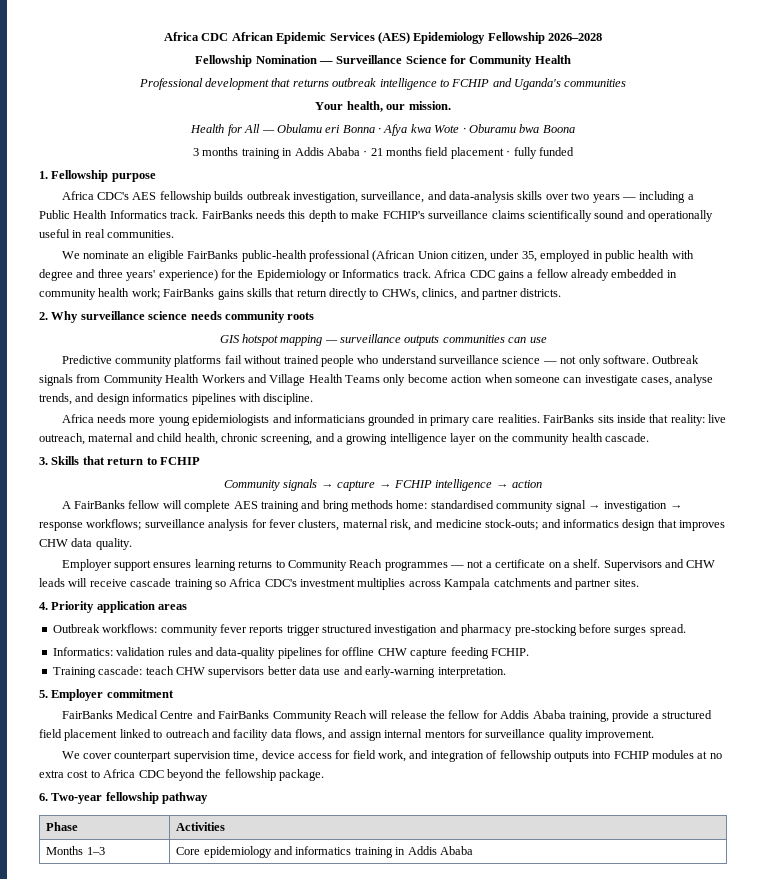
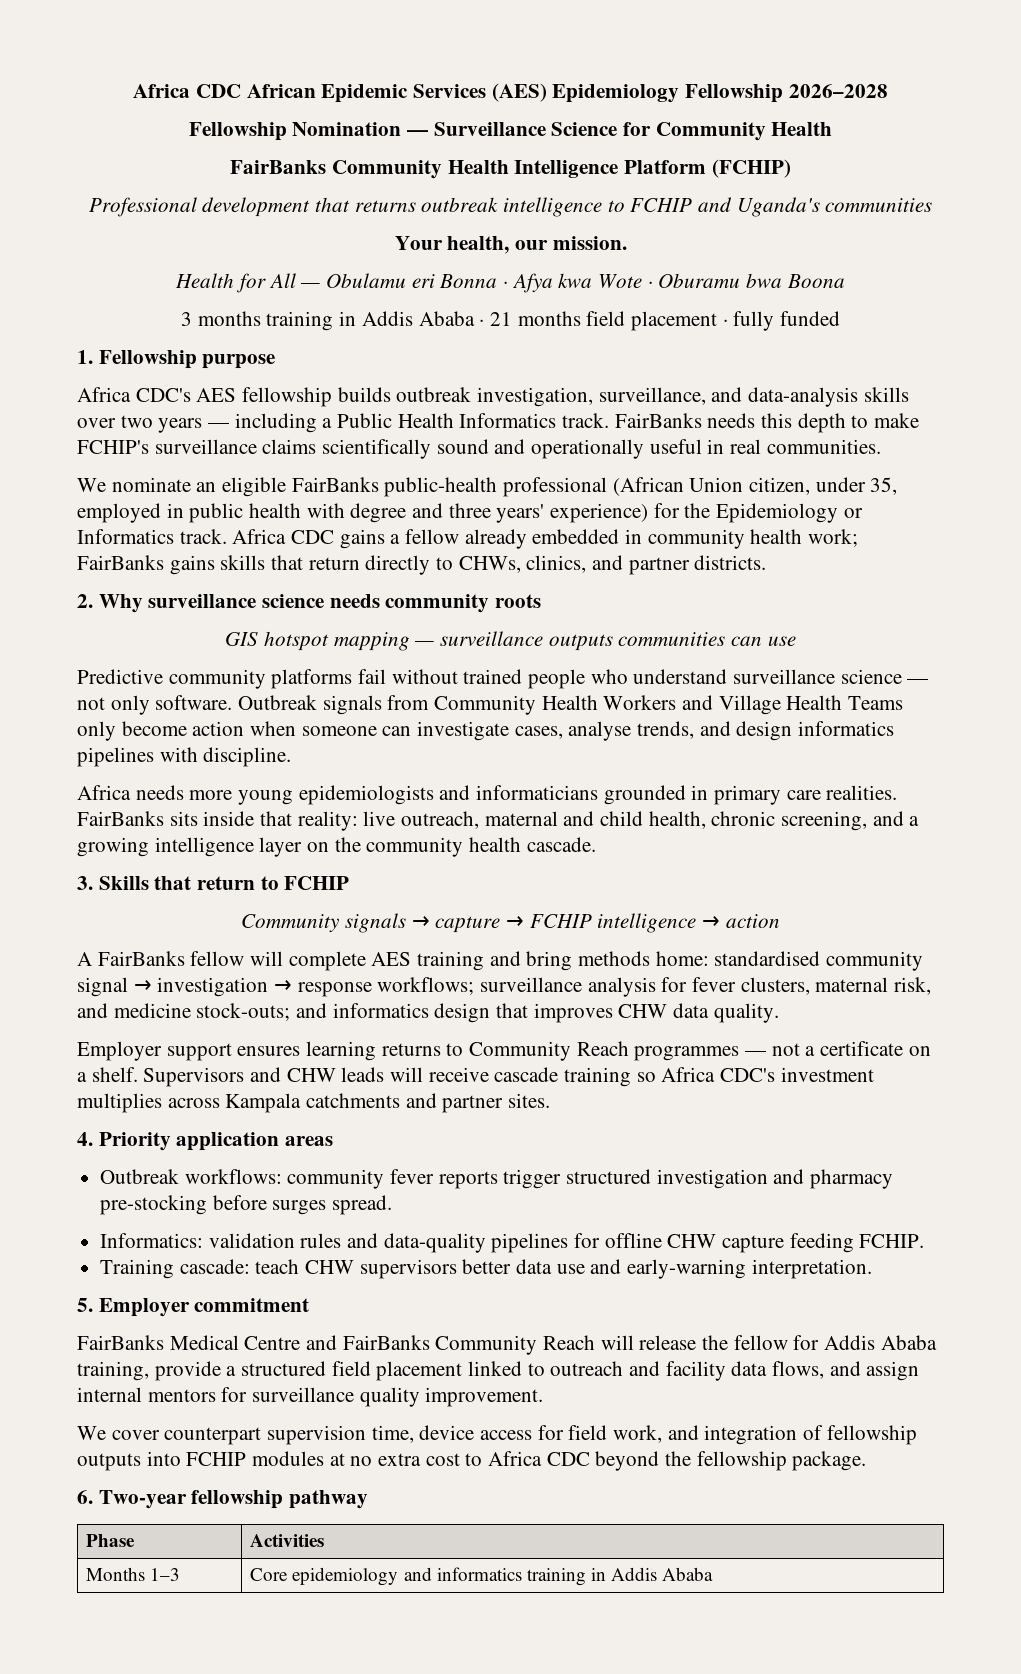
(571, 59) none -> [230,159,791,179] // FairBanks Community Health Intelligence Platform (FCHIP)

